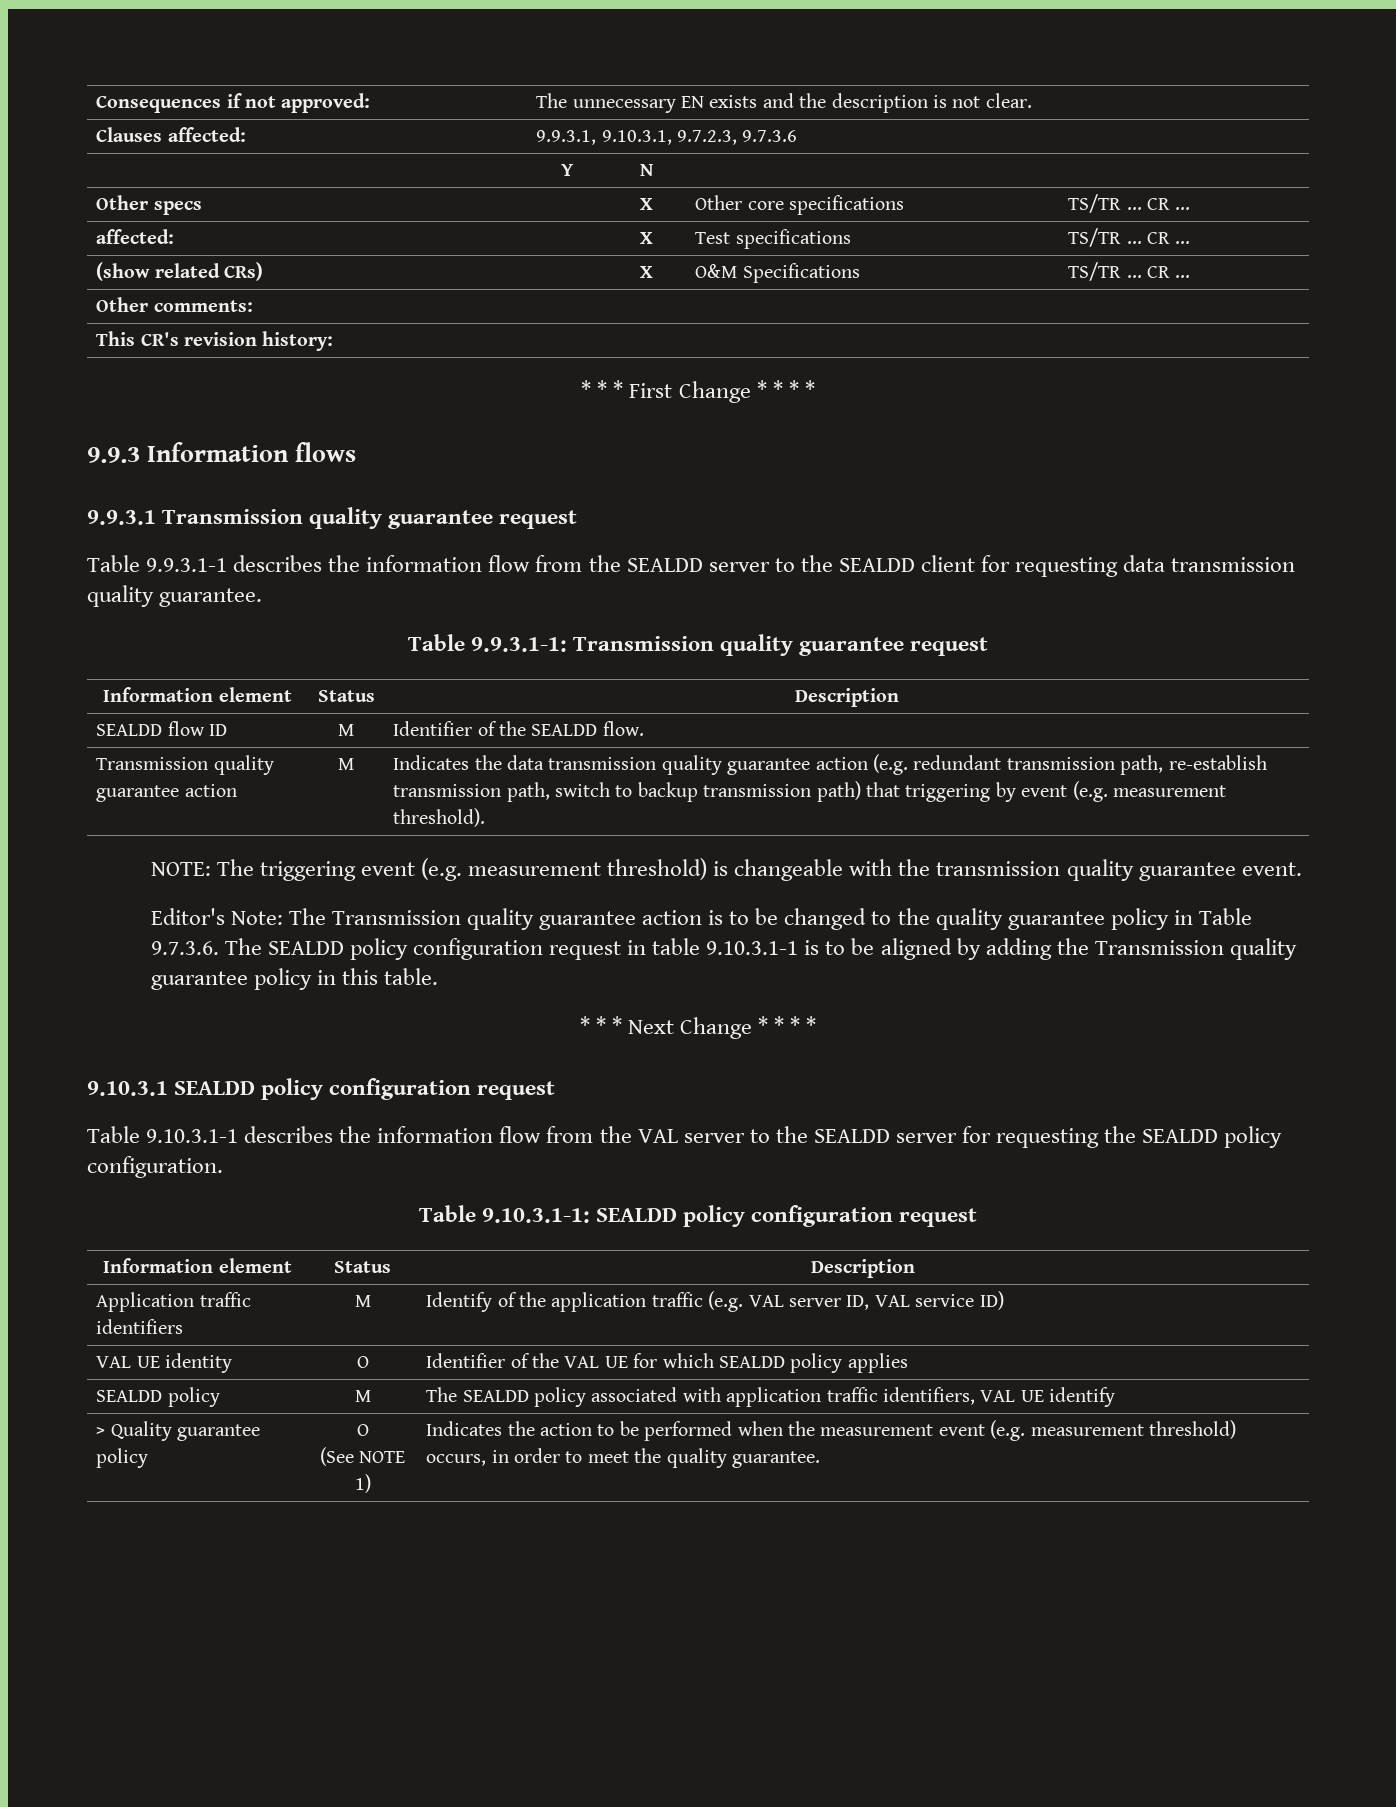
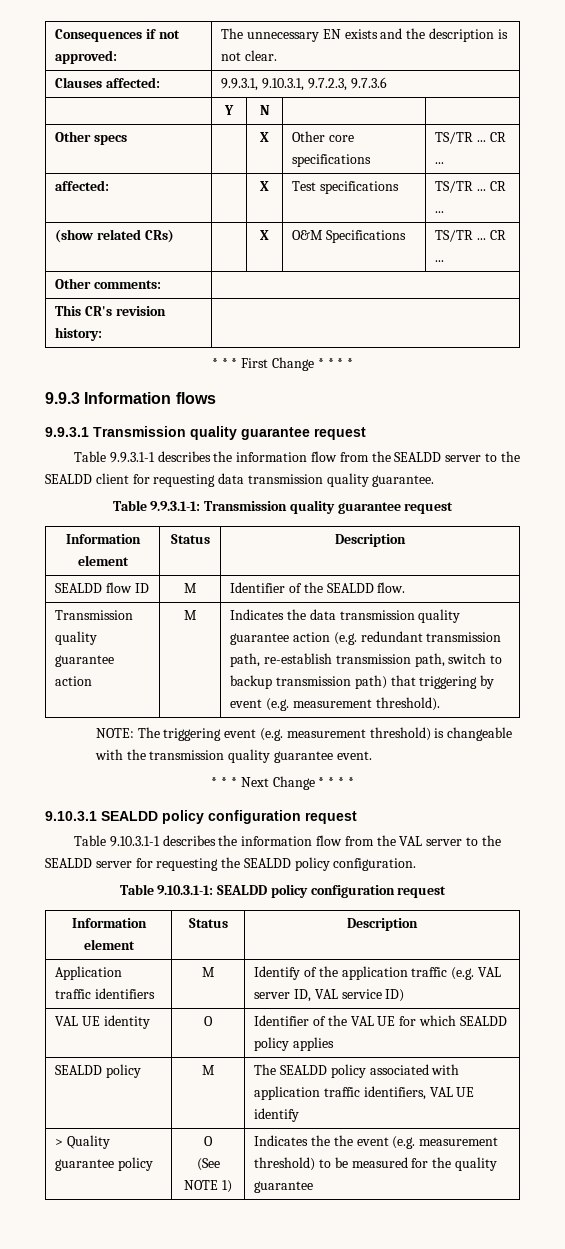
[150,908,1252,930] [150,938,1297,960] [150,968,438,990] // Editor's Note: The Transmission quality guarantee action is to be changed to the quality guarantee policy in Table 9.7.3.6. The SEALDD policy configuration request in table 9.10.3.1-1 is to be aligned by adding the Transmission quality guarantee policy in this table. -> (372, 755) none
[540,1420,1237,1441] [426,1448,821,1468] action to be performed when the measurement event (e.g. measurement threshold) occurs, in order to meet the quality guarantee. -> [333,1135,499,1149] [254,1157,497,1171] [254,1181,314,1193] the event (e.g. measurement threshold) to be measured for the quality guarantee

